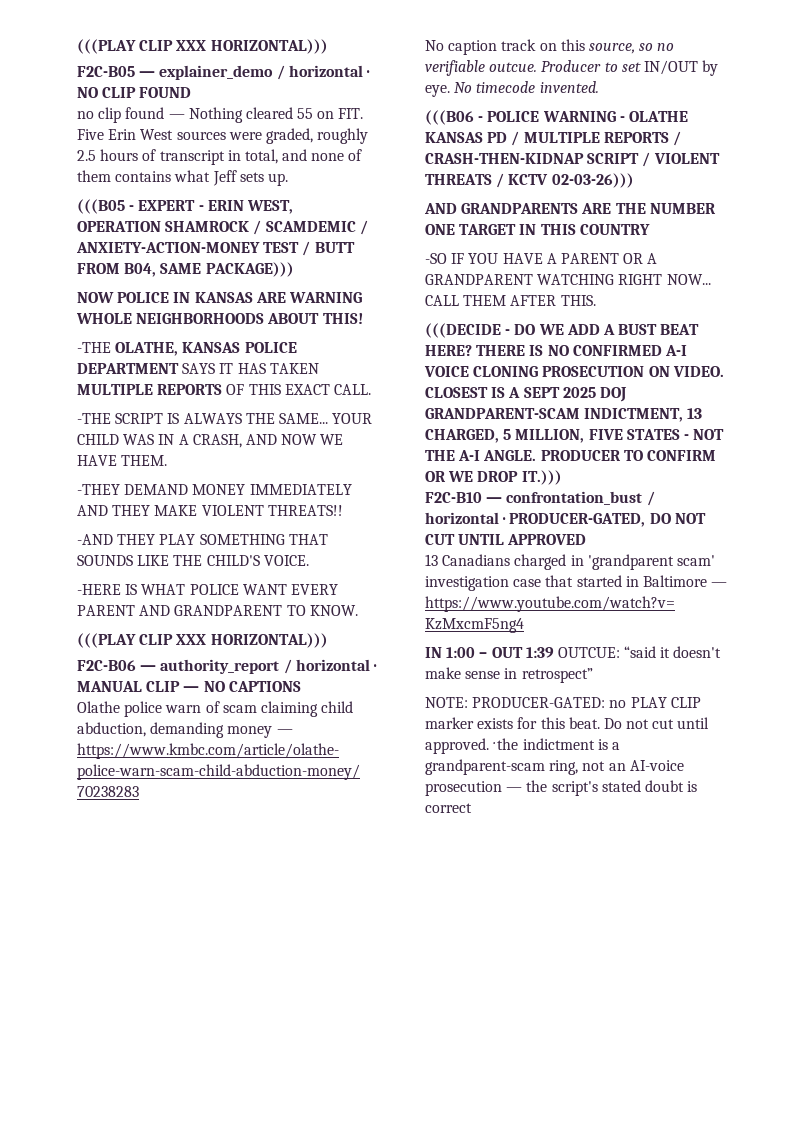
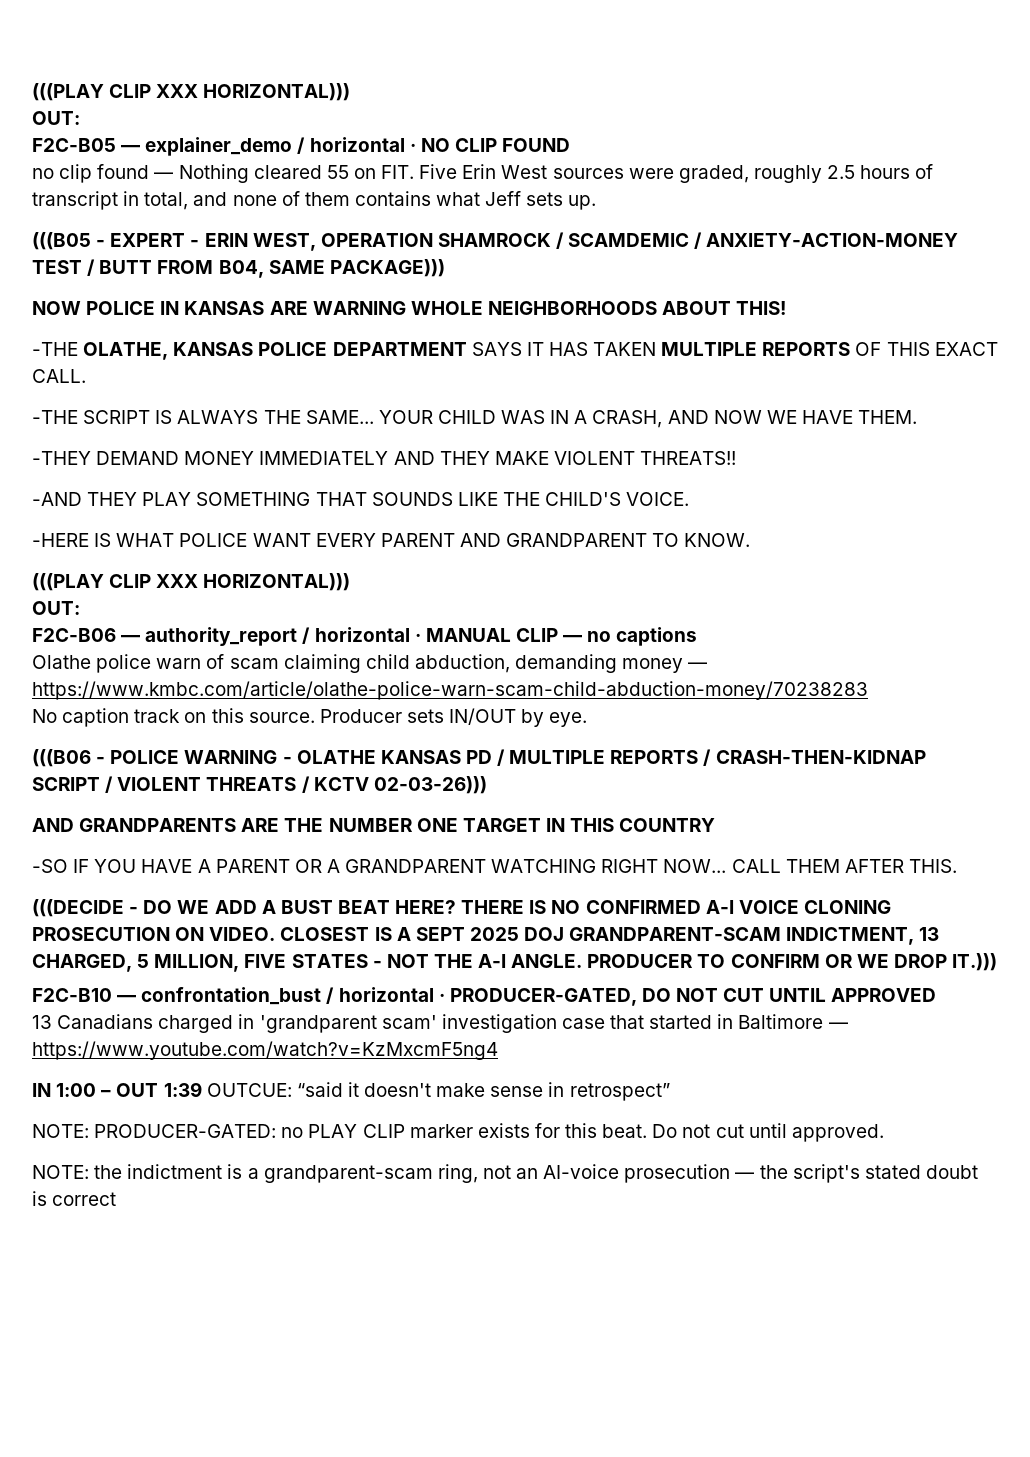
[77,39,328,54] (((PLAY CLIP XXX HORIZONTAL))) -> [32,83,351,101] [32,111,80,125] (((PLAY CLIP XXX HORIZONTAL))) // OUT:
(328, 640) none -> [32,601,80,615] // OUT:
[203,681,301,692] NO CAPTIONS -> [587,627,698,646] no captions
[588,43,675,54] [425,60,641,76] source, so no verifiable outcue. Producer to set -> [248,709,444,723] source. Producer sets
[454,81,599,93] No timecode invented. -> (588, 719) none
[493,742,497,750] · -> [32,1165,89,1179] // NOTE:

